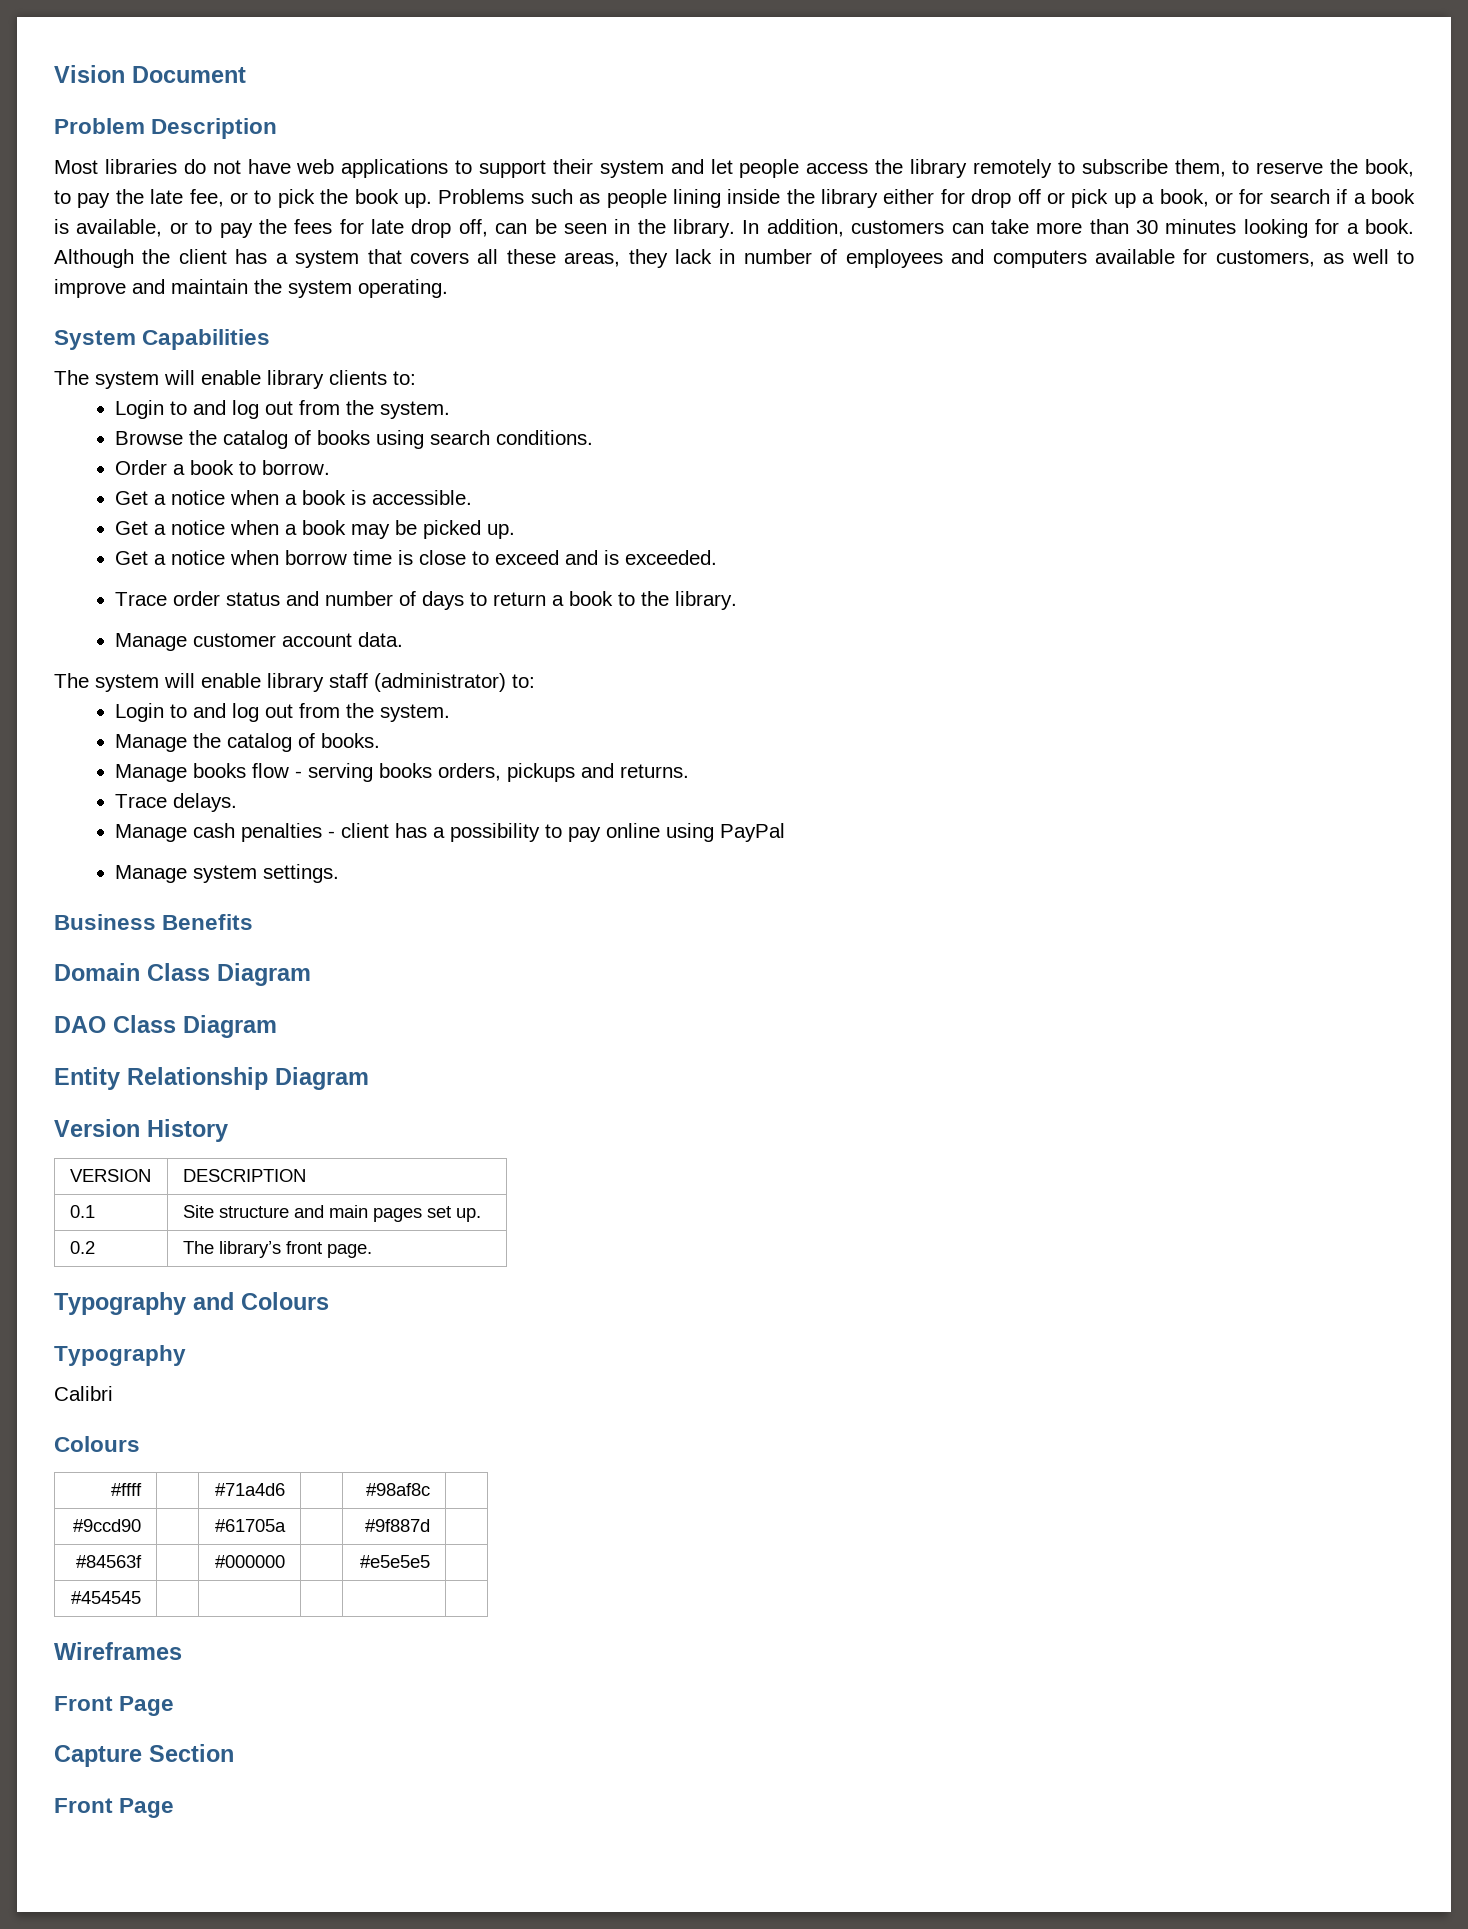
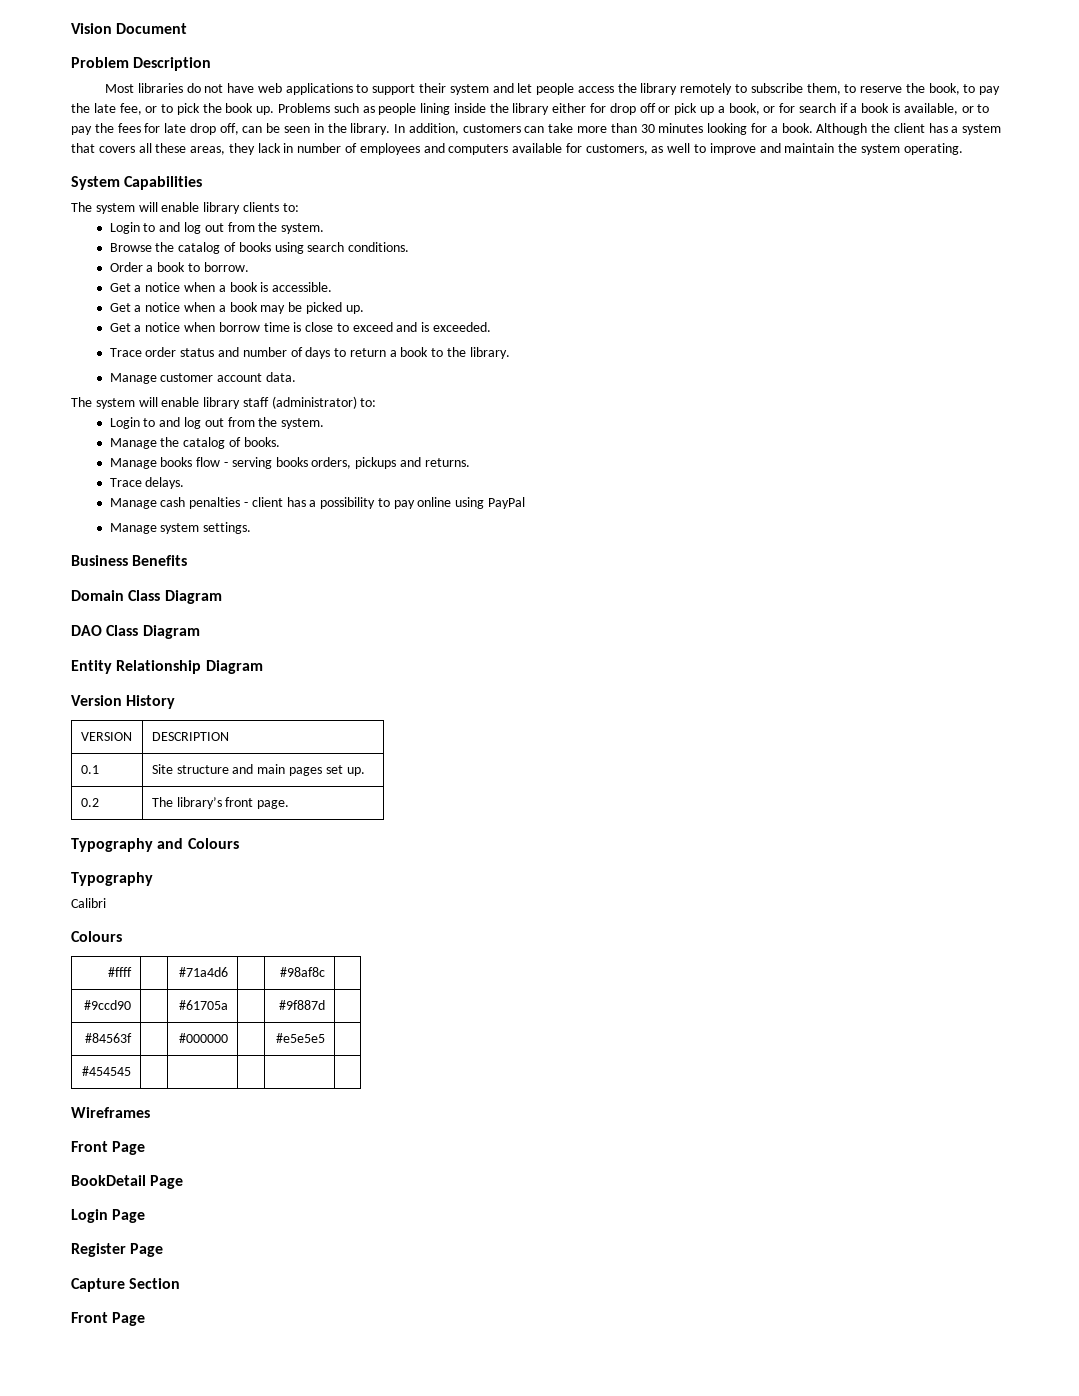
(175, 1706) none -> [71,1175,184,1189] [71,1209,146,1223] [71,1243,164,1257] // BookDetail Page // Login Page // Register Page

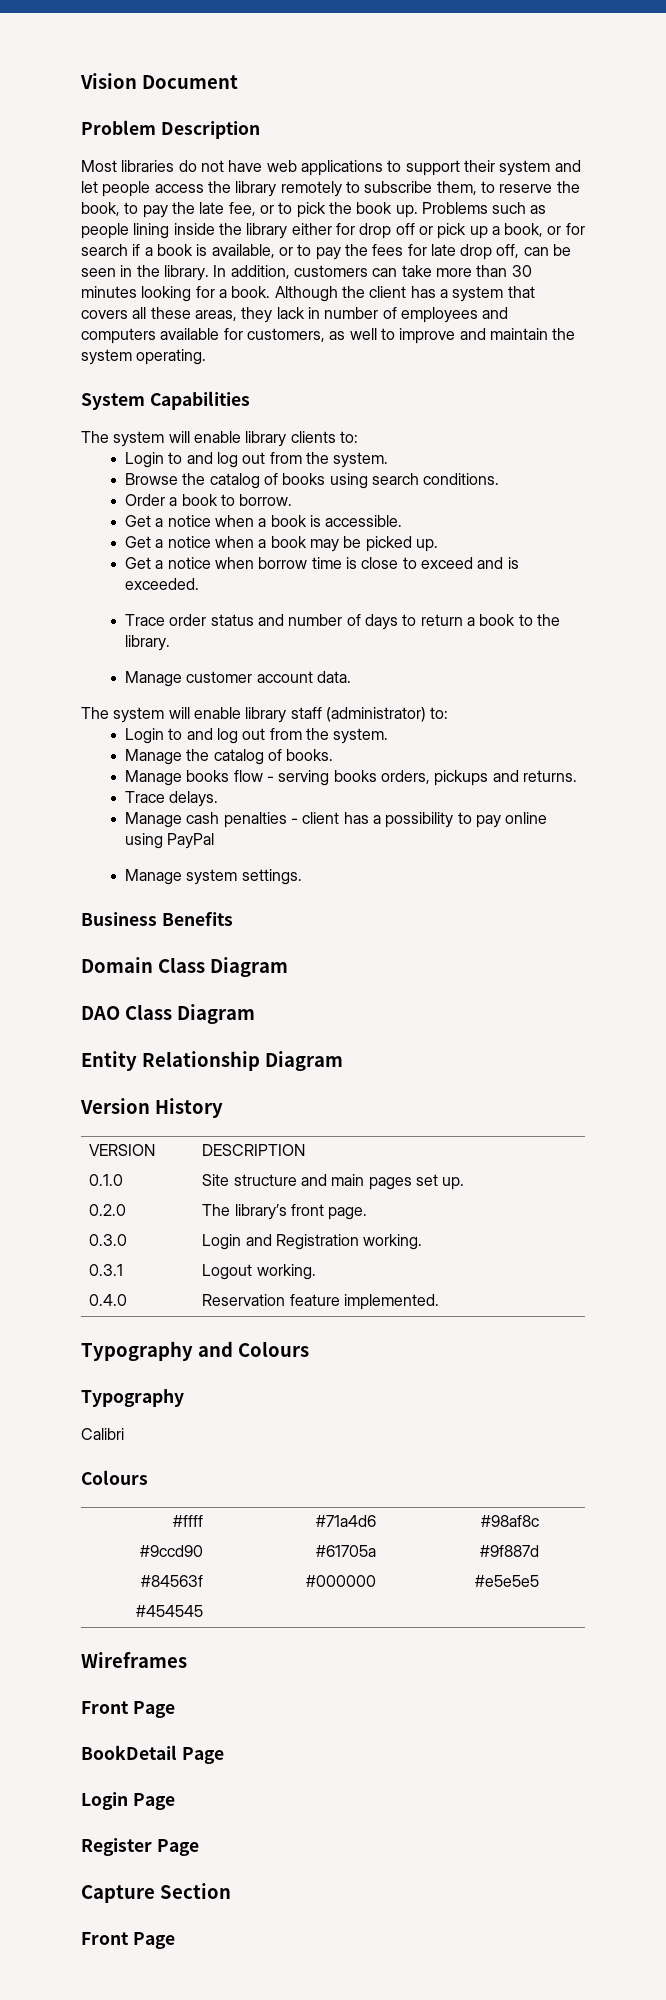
[80,765,99,774] 0.1 -> [89,1174,124,1186] 0.1.0
[80,798,99,807] 0.2 -> [89,1204,127,1216] 0.2.0
(290, 804) none -> [89,1234,128,1246] [202,1234,423,1250] [89,1264,124,1276] [202,1264,316,1280] [89,1294,128,1306] [202,1294,440,1310] // 0.3.0 | Login and Registration working. // 0.3.1 | Logout working. // 0.4.0 | Reservation feature implemented.

